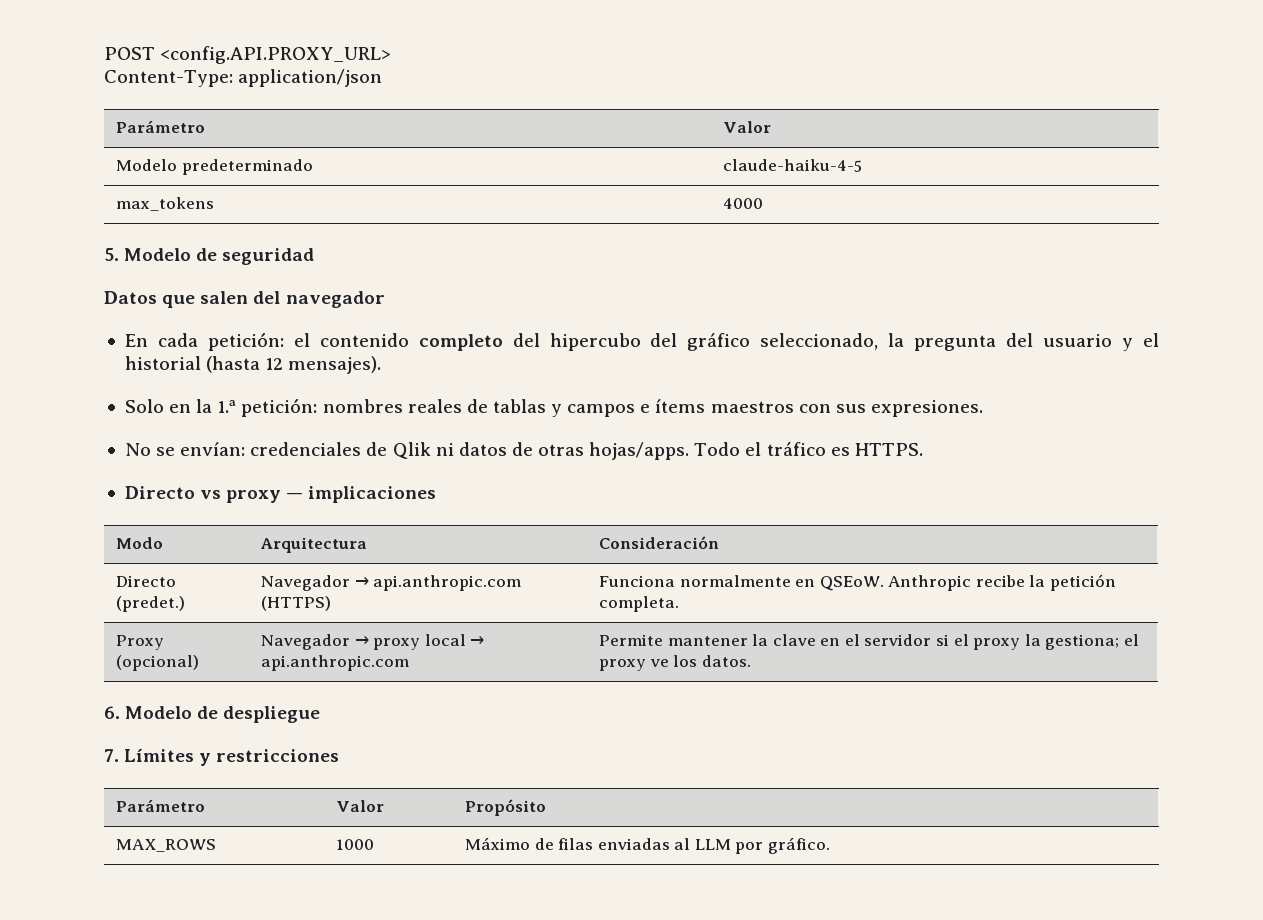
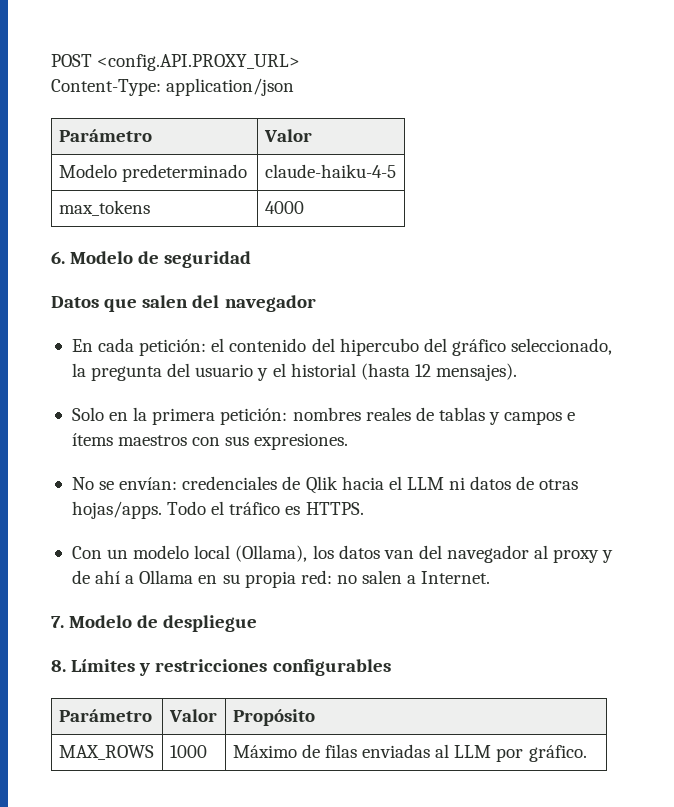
[104,248,119,261] 5. -> [51,251,65,264] 6.
[418,334,503,351] completo -> (307, 345) none
[217,400,237,413] 1.ª -> [152,408,216,425] primera
(431, 450) none -> [341,476,444,490] hacia el LLM
[124,486,437,503] [115,537,163,549] [259,537,367,553] [598,536,719,549] [115,575,176,587] [115,596,185,612] [260,575,522,591] [260,596,331,611] [598,574,1117,591] [598,596,679,612] [115,635,164,650] [115,655,199,671] [260,634,485,650] [260,655,409,671] [598,634,1140,650] [598,655,751,671] [104,706,120,719] Directo vs proxy — implicaciones // Modo | Arquitectura | Consideración // Directo (predet.) | Navegador → api.anthropic.com (HTTPS) | Funciona normalmente en QSEoW. Anthropic recibe la petición completa. // Proxy (opcional) | Navegador → proxy local → api.anthropic.com | Permite mantener la clave en el servidor si el proxy la gestiona; el proxy ve los datos. // 6. -> [71,545,614,563] [71,570,491,588] [51,616,64,628] Con un modelo local (Ollama), los datos van del navegador al proxy y de ahí a Ollama en su propia red: no salen a Internet. // 7.
[104,749,119,762] 7. -> [51,660,66,672] 8.
(340, 755) none -> [272,659,391,676] configurables

